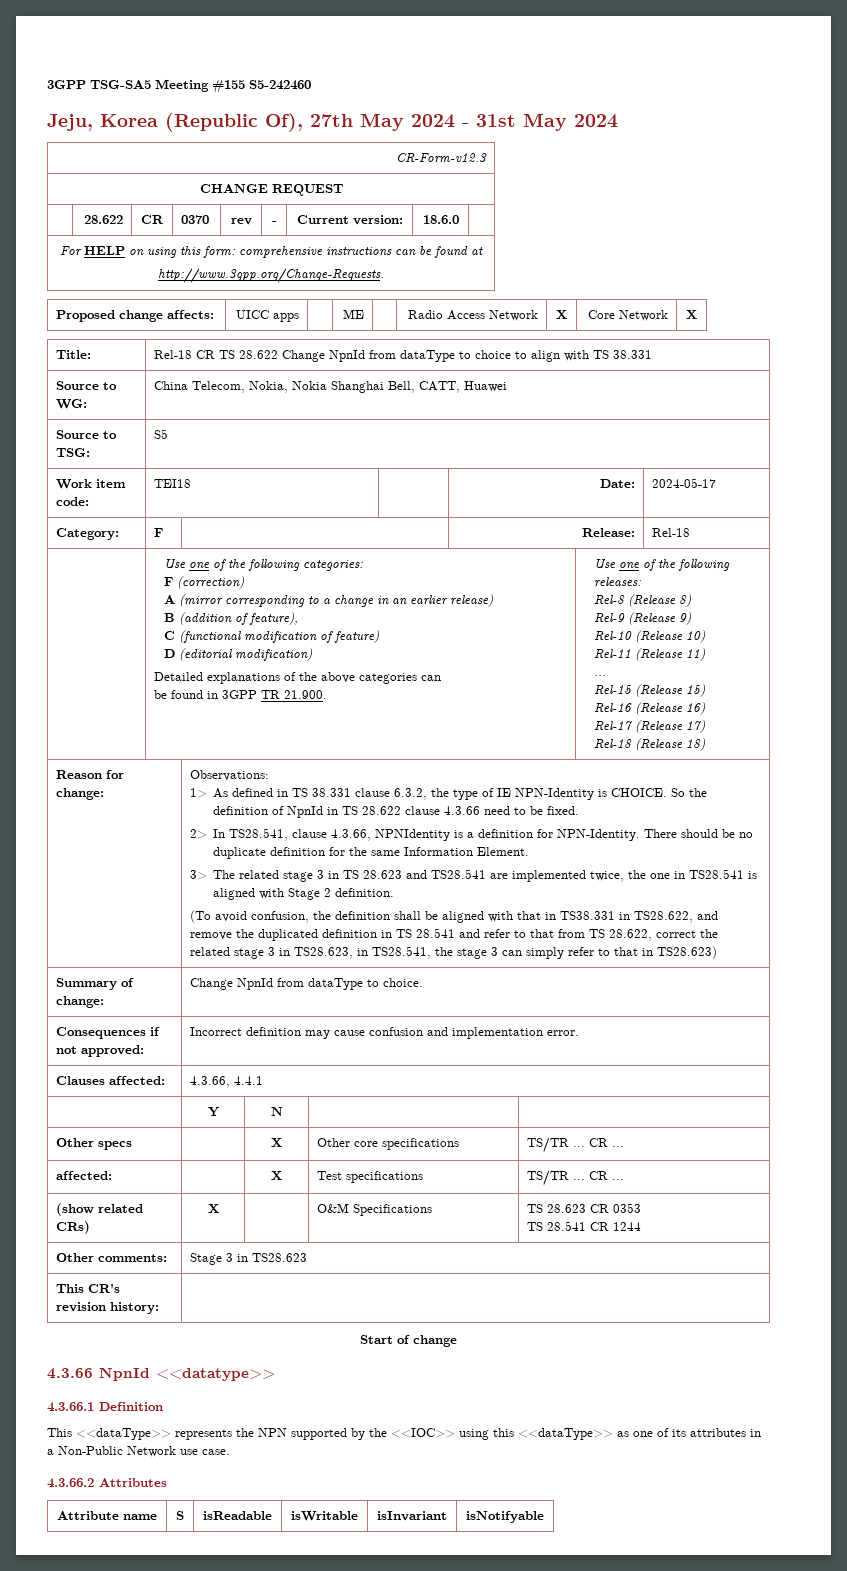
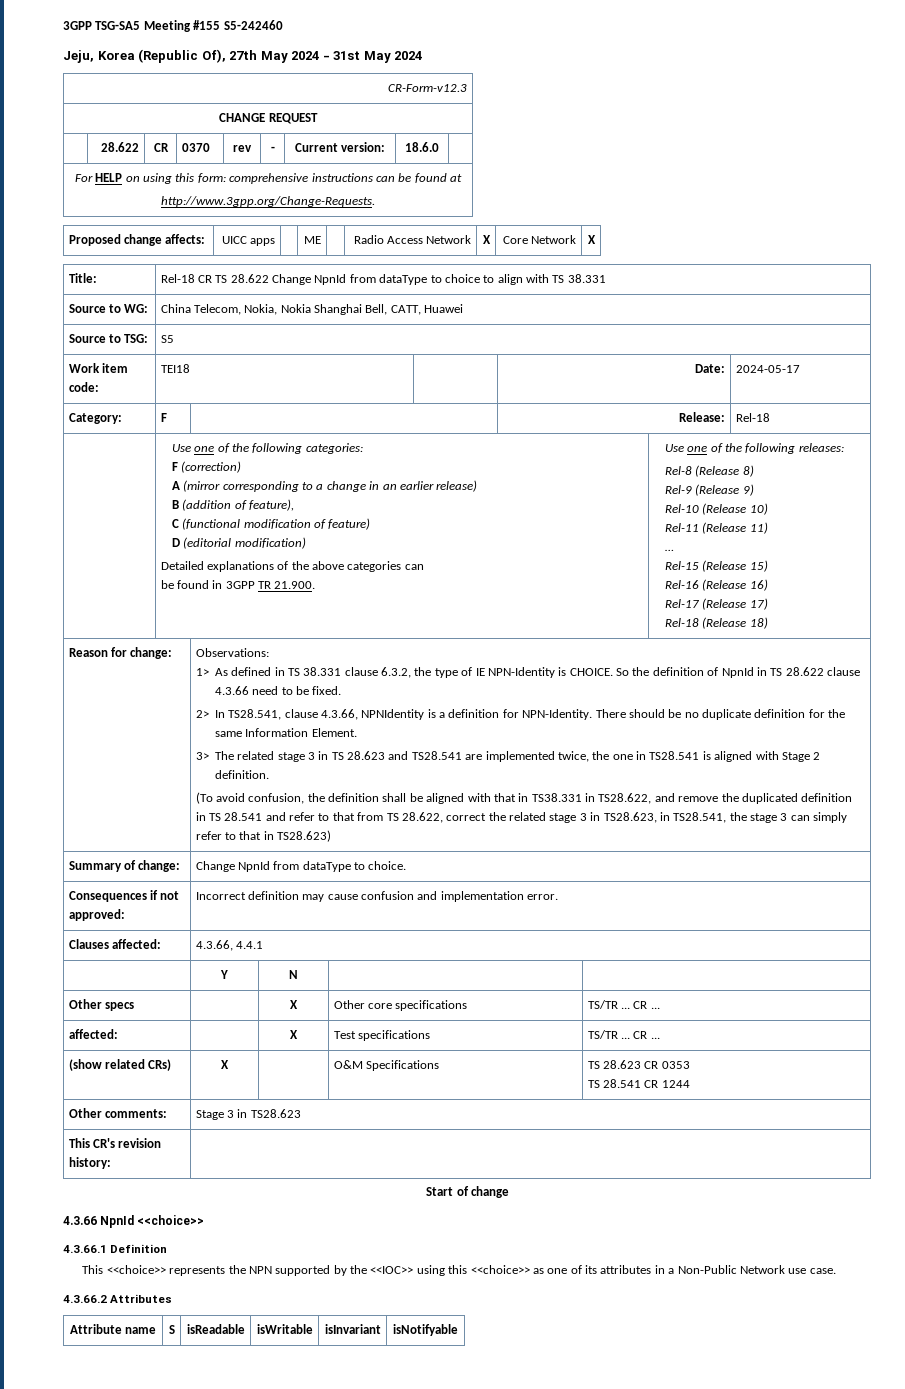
[156,1368,275,1381] <<datatype>> -> [137,1215,205,1225] <<choice>>
[76,1428,171,1440] <<dataType>> -> [106,1265,166,1274] <<choice>>
[518,1428,613,1440] <<dataType>> -> [470,1265,530,1274] <<choice>>

